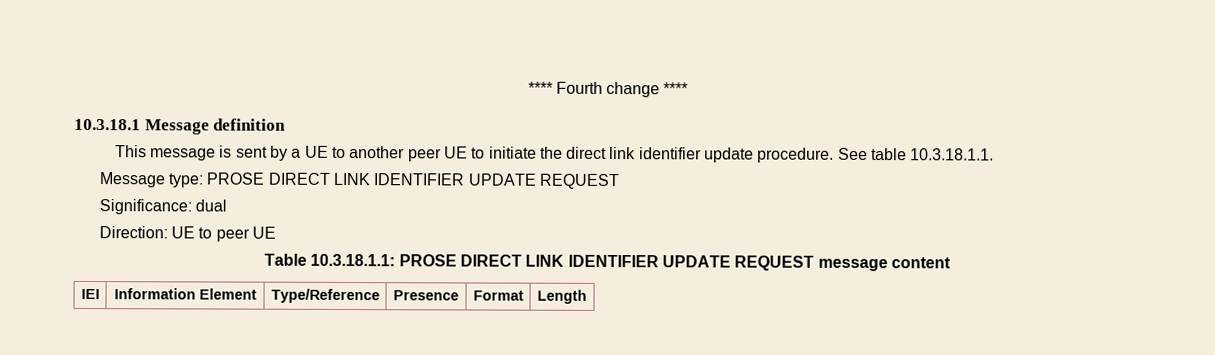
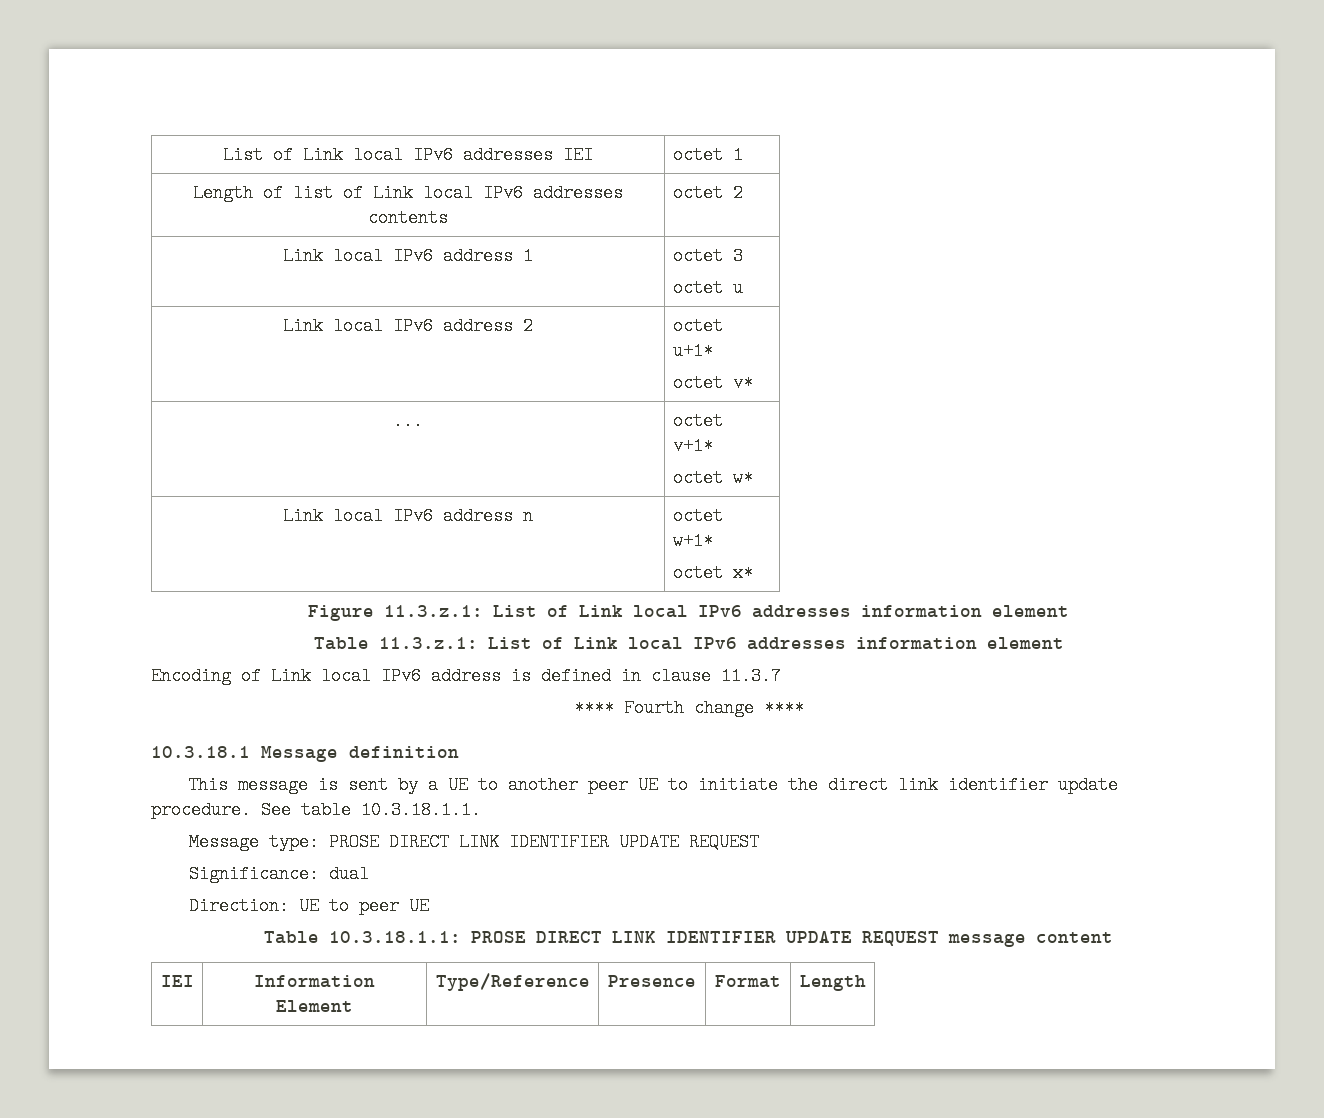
(527, 87) none -> [223,146,593,164] [672,146,743,164] [193,184,623,202] [368,209,448,227] [672,184,743,202] [283,247,533,265] [672,247,743,265] [672,279,743,297] [283,317,533,335] [672,317,723,335] [672,342,713,360] [672,374,753,392] [393,412,423,430] [672,412,723,430] [672,437,713,455] [672,469,753,487] [283,507,533,525] [672,507,723,525] [672,532,713,550] [672,564,753,582] [308,605,1069,621] [313,637,1064,650] [151,667,781,685] List of Link local IPv6 addresses IEI | octet 1 // Length of list of Link local IPv6 addresses contents | octet 2 // Link local IPv6 address 1 | octet 3 // octet u // Link local IPv6 address 2 | octet u+1* // octet v* // ... | octet v+1* // octet w* // Link local IPv6 address n | octet w+1* // octet x* // Figure 11.3.z.1: List of Link local IPv6 addresses information element // Table 11.3.z.1: List of Link local IPv6 addresses information element // Encoding of Link local IPv6 address is defined in clause 11.3.7 //

